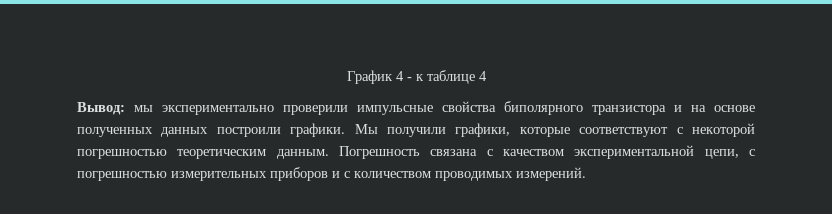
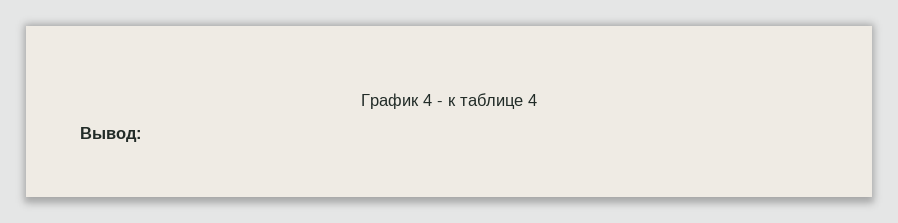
[134,101,755,115] [77,123,755,137] [77,145,755,159] [77,167,586,181] мы экспериментально проверили импульсные свойства биполярного транзистора и на основе полученных данных построили графики. Мы получили графики, которые соответствуют с некоторой погрешностью теоретическим данным. Погрешность связана с качеством экспериментальной цепи, с погрешностью измерительных приборов и с количеством проводимых измерений. -> (142, 134) none

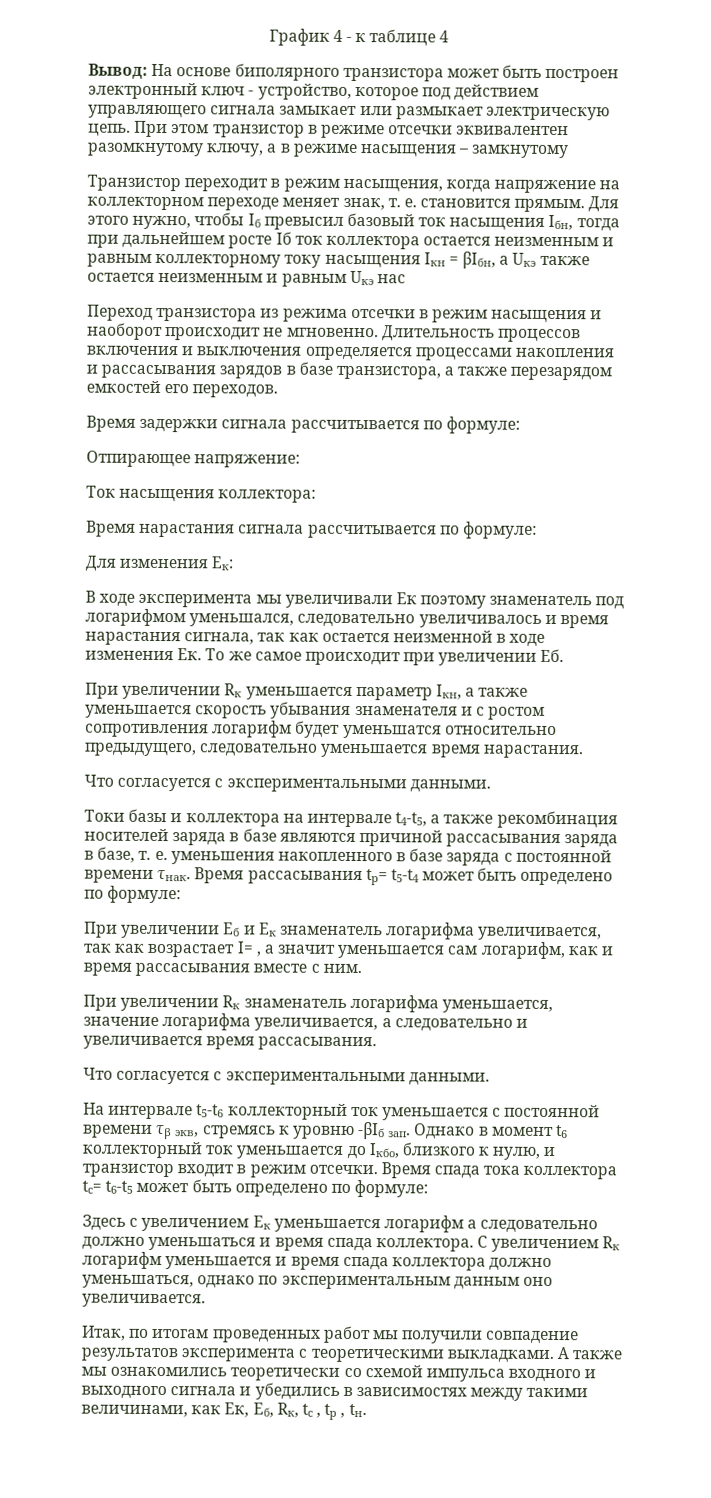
(142, 134) none -> [151,63,620,83] [88,82,540,101] [88,104,610,121] [88,120,570,139] [87,142,570,159] [87,174,621,194] [87,196,620,213] [87,212,620,232] [87,231,615,250] [87,251,590,269] [87,270,406,287] [87,304,603,324] [87,322,581,343] [86,345,615,361] [86,361,613,381] [86,380,279,398] [86,415,520,434] [86,450,301,468] [86,485,317,503] [86,520,537,539] [85,555,234,572] [85,590,625,610] [85,608,609,629] [85,630,546,647] [85,648,565,666] [85,682,529,701] [85,701,546,720] [85,720,557,739] [84,742,584,759] [84,774,491,793] [84,808,618,829] [84,828,619,848] [84,846,612,866] [84,867,614,886] [84,885,182,904] [84,921,603,941] [83,941,615,960] [83,962,362,977] [83,994,553,1014] [83,1013,528,1032] [83,1035,378,1051] [83,1067,490,1086] [83,1102,601,1121] [83,1122,569,1140] [82,1141,556,1160] [82,1162,618,1180] [82,1179,429,1198] [82,1214,599,1234] [82,1235,621,1253] [82,1251,553,1272] [82,1274,553,1290] [82,1293,206,1308] [82,1325,580,1345] [81,1347,623,1364] [81,1365,597,1383] [81,1382,589,1401] [81,1402,367,1420] На основе биполярного транзистора может быть построен электронный ключ - устройство, которое под действием управляющего сигнала замыкает или размыкает электрическую цепь. При этом транзистор в режиме отсечки эквивалентен разомкнутому ключу, а в режиме насыщения – замкнутому // Транзистор переходит в режим насыщения, когда напряжение на коллекторном переходе меняет знак, т. е. становится прямым. Для этого нужно, чтобы Iб превысил базовый ток насыщения Iбн, тогда при дальнейшем росте Iб ток коллектора остается неизменным и равным коллекторному току насыщения Iкн = βIбн, а Uкэ также остается неизменным и равным Uкэ нас // Переход транзистора из режима отсечки в режим насыщения и наоборот происходит не мгновенно. Длительность процессов включения и выключения определяется процессами накопления и рассасывания зарядов в базе транзистора, а также перезарядом емкостей его переходов. // Время задержки сигнала рассчитывается по формуле: // Отпирающее напряжение: // Ток насыщения коллектора: // Время нарастания сигнала рассчитывается по формуле: // Для изменения Ек: // В ходе эксперимента мы увеличивали Eк поэтому знаменатель под логарифмом уменьшался, следовательно увеличивалось и время нарастания сигнала, так как остается неизменной в ходе изменения Eк. То же самое происходит при увеличении Еб. // При увеличении Rк уменьшается параметр Iкн, а также уменьшается скорость убывания знаменателя и с ростом сопротивления логарифм будет уменьшатся относительно предыдущего, следовательно уменьшается время нарастания. // Что согласуется с экспериментальными данными. // Токи базы и коллектора на интервале t4-t5, а также рекомбинация носителей заряда в базе являются причиной рассасывания заряда в базе, т. е. уменьшения накопленного в базе заряда с постоянной времени τнак. Время рассасывания tр= t5-t4 может быть определено по формуле: // При увеличении Eб и Ек знаменатель логарифма увеличивается, так как возрастает I= , а значит уменьшается сам логарифм, как и время рассасывания вместе с ним. // При увеличении Rк знаменатель логарифма уменьшается, значение логарифма увеличивается, а следовательно и увеличивается время рассасывания. // Что согласуется с экспериментальными данными. // На интервале t5-t6 коллекторный ток уменьшается с постоянной времени τβ экв, стремясь к уровню -βIб зап. Однако в момент t6 коллекторный ток уменьшается до Iкбо, близкого к нулю, и транзистор входит в режим отсечки. Время спада тока коллектора tс= t6-t5 может быть определено по формуле: // Здесь с увеличением Ек уменьшается логарифм а следовательно должно уменьшаться и время спада коллектора. С увеличением Rк логарифм уменьшается и время спада коллектора должно уменьшаться, однако по экспериментальным данным оно увеличивается. // Итак, по итогам проведенных работ мы получили совпадение результатов эксперимента с теоретическими выкладками. А также мы ознакомились теоретически со схемой импульса входного и выходного сигнала и убедились в зависимостях между такими величинами, как Eк, Еб, Rк, tс , tр , tн.

